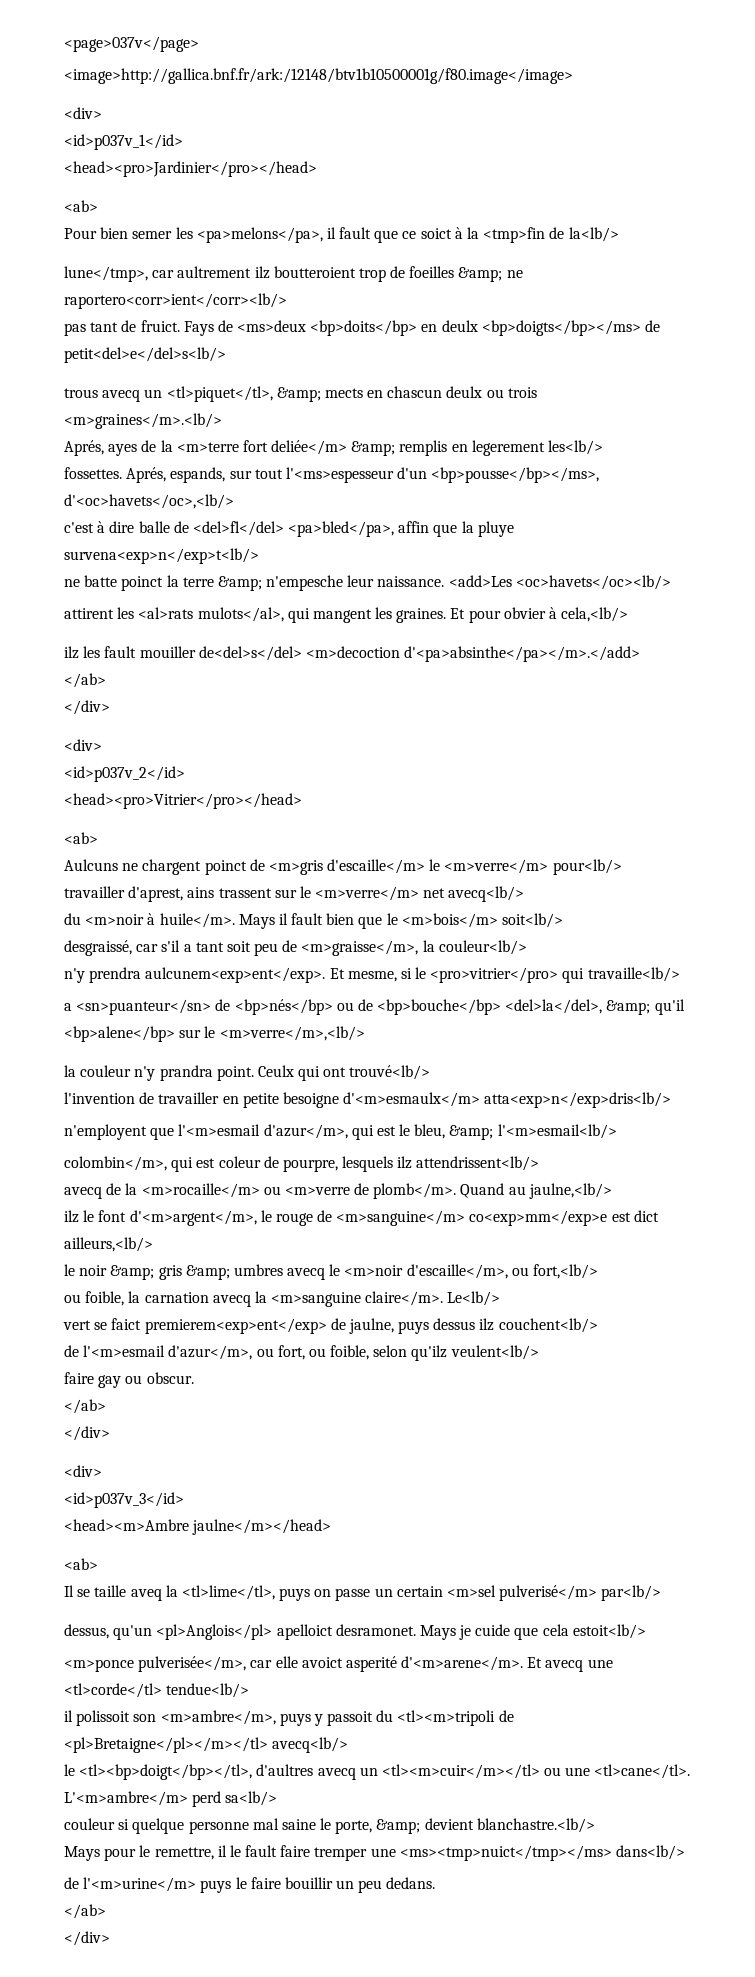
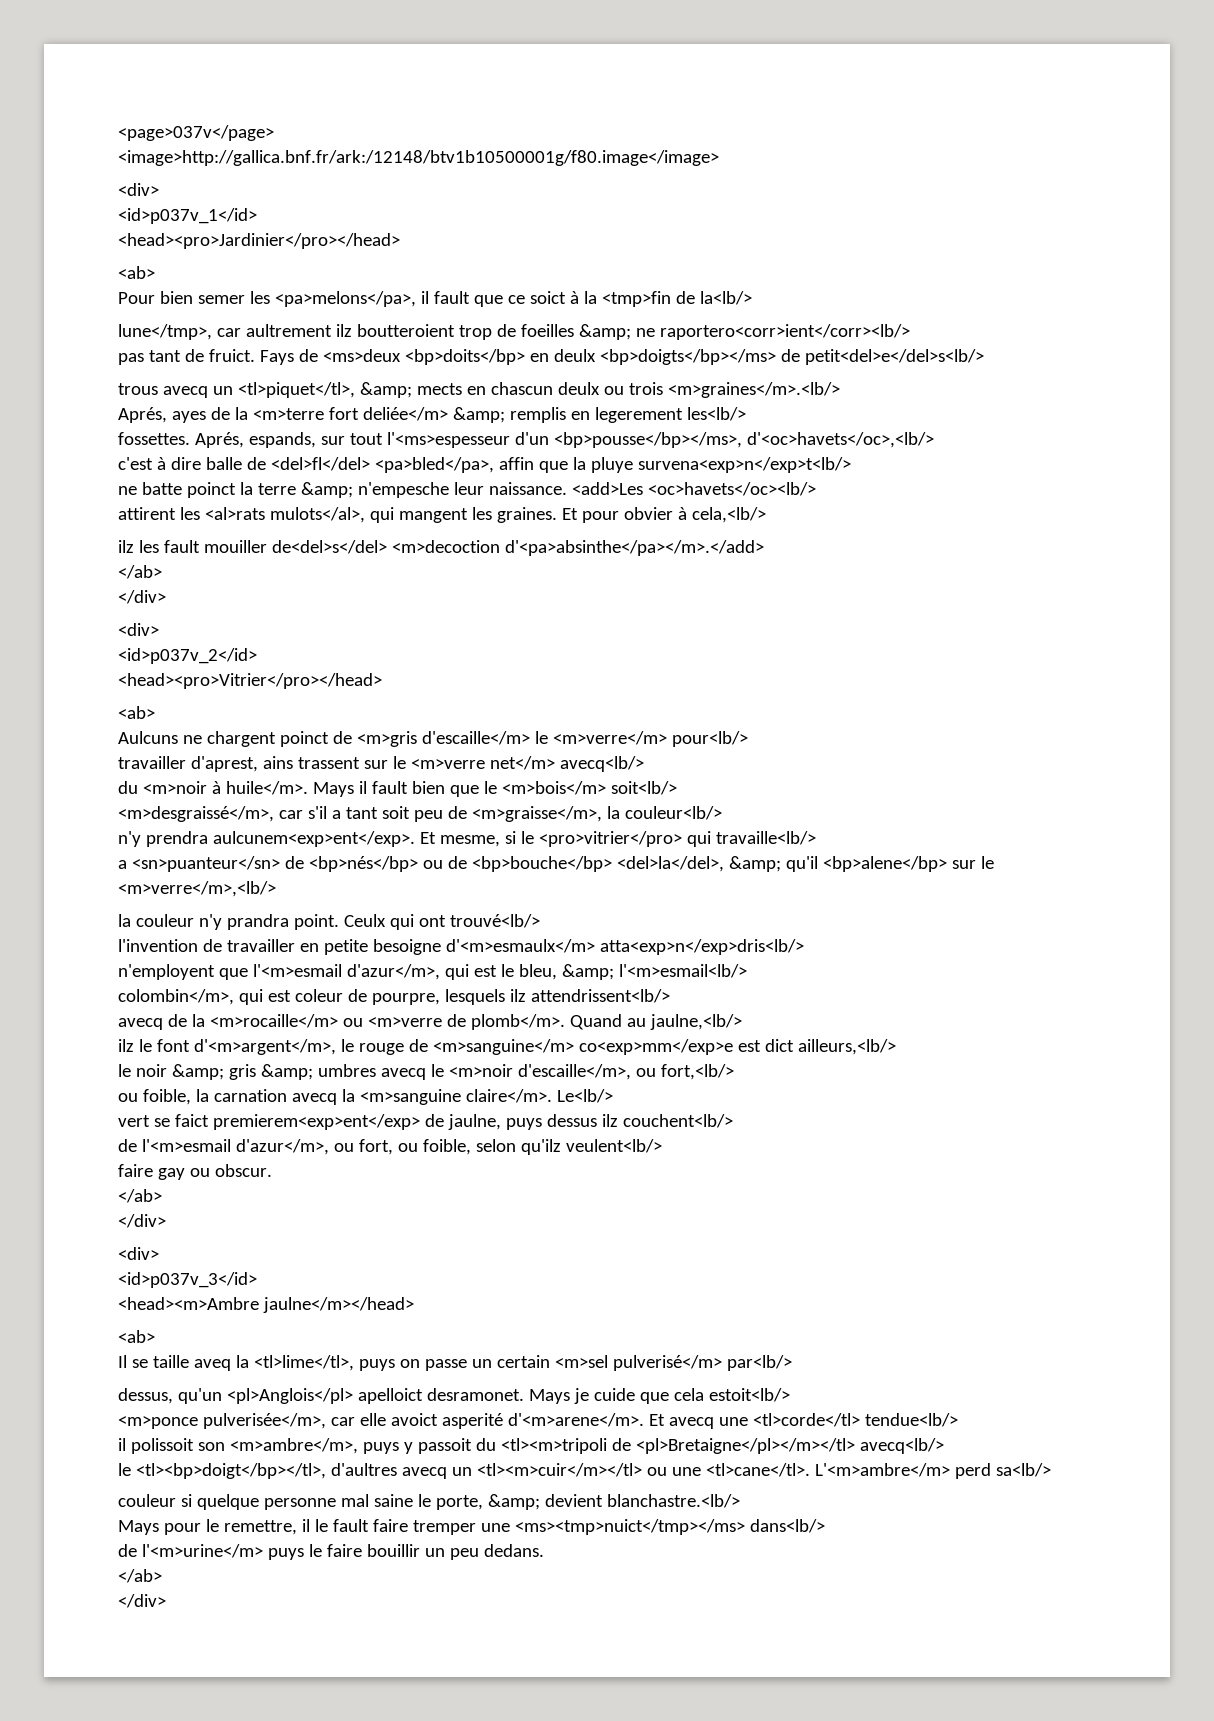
[315,886,446,901] <m>verre</m> net -> [410,756,555,770] <m>verre net</m>
[64,940,132,956] desgraissé, -> [118,806,274,822] <m>desgraissé</m>,

